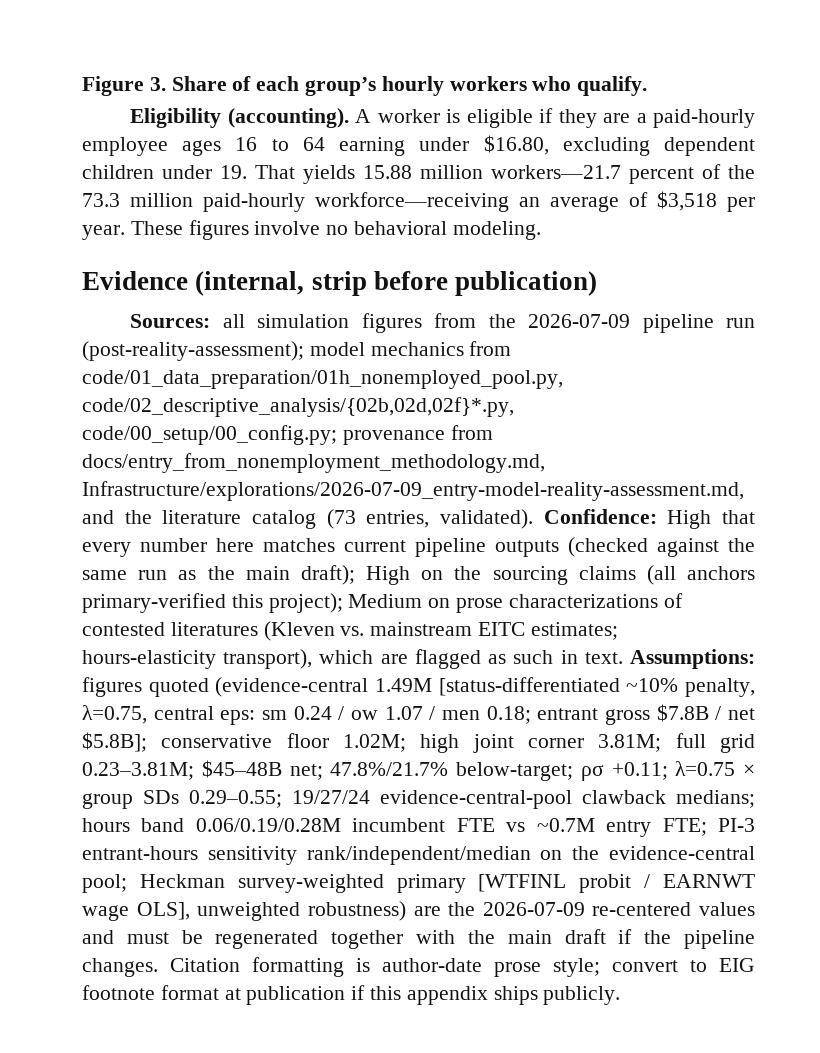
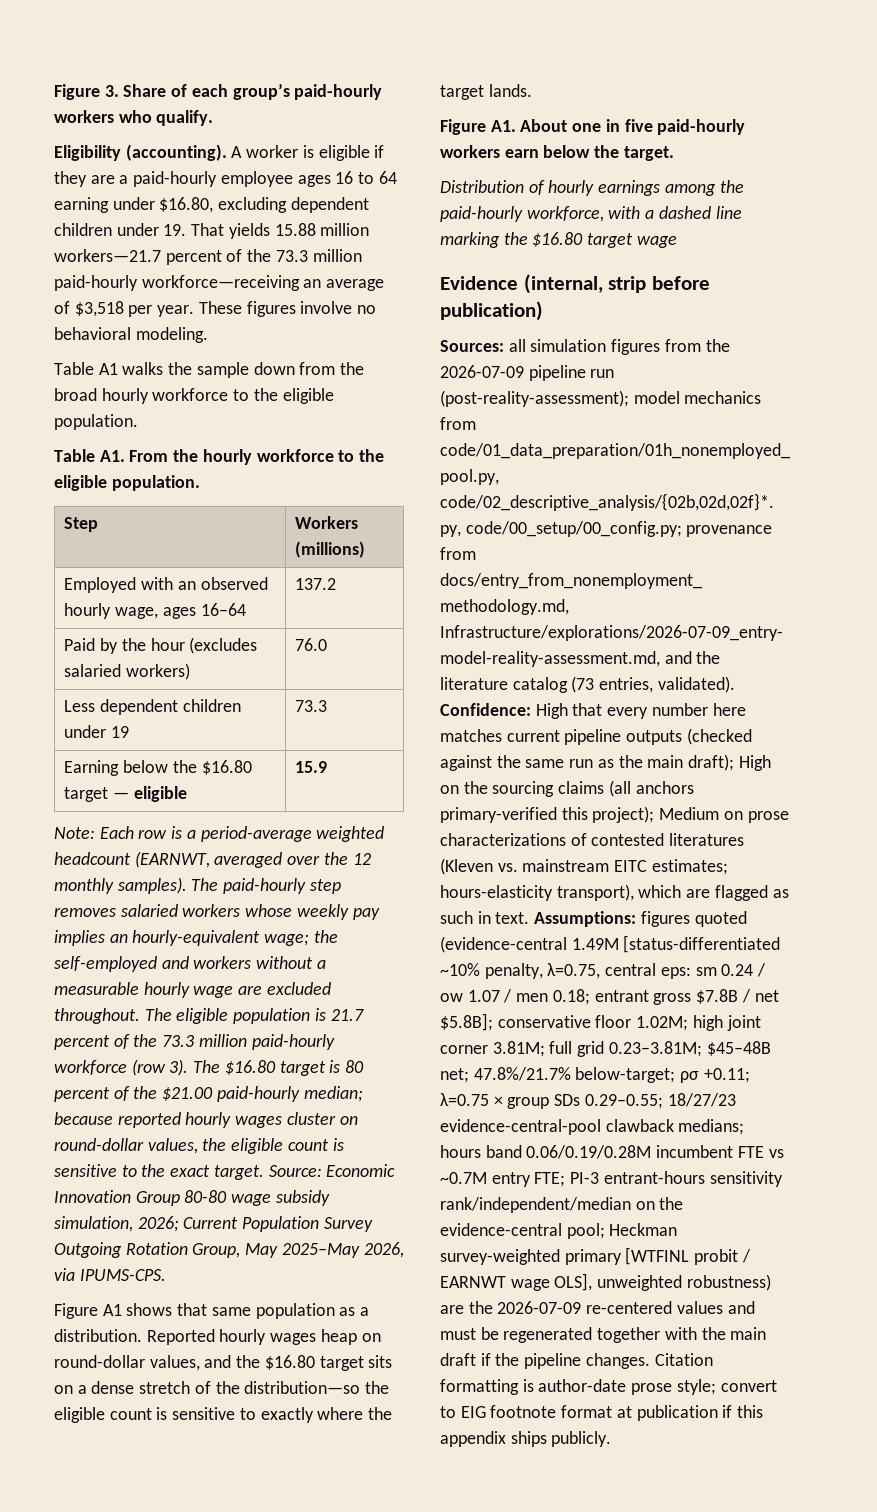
[381,76,444,96] hourly -> [294,84,383,100] paid-hourly
(541, 230) none -> [54,362,365,378] [54,388,334,404] [54,414,138,430] [54,449,385,465] [54,475,200,491] [64,517,99,532] [295,516,359,529] [295,541,366,558] [64,577,268,593] [64,603,246,619] [295,578,337,590] [64,637,258,654] [64,663,191,680] [295,638,328,651] [64,699,241,715] [64,725,130,738] [295,700,328,712] [64,760,252,776] [64,786,187,802] [295,761,328,773] [54,826,385,842] [54,851,371,868] [54,877,341,894] [54,904,380,920] [54,930,338,946] [54,956,326,972] [54,982,331,998] [54,1008,364,1024] [54,1034,335,1050] [54,1059,365,1076] [54,1086,363,1102] [54,1112,358,1128] [54,1138,344,1154] [54,1164,396,1180] [54,1190,330,1206] [54,1216,373,1232] [54,1242,404,1258] [54,1268,166,1281] [54,1303,370,1319] [54,1329,381,1345] [54,1355,393,1371] [54,1381,390,1394] [54,1407,393,1423] [440,84,532,100] [440,119,746,135] [440,145,674,161] [440,180,744,196] [440,206,742,222] [440,232,677,248] // Table A1 walks the sample down from the broad hourly workforce to the eligible population. // Table A1. From the hourly workforce to the eligible population. // Step | Workers (millions) // Employed with an observed hourly wage, ages 16–64 | 137.2 // Paid by the hour (excludes salaried workers) | 76.0 // Less dependent children under 19 | 73.3 // Earning below the $16.80 target — eligible | 15.9 // Note: Each row is a period-average weighted headcount (EARNWT, averaged over the 12 monthly samples). The paid-hourly step removes salaried workers whose weekly pay implies an hourly-equivalent wage; the self-employed and workers without a measurable hourly wage are excluded throughout. The eligible population is 21.7 percent of the 73.3 million paid-hourly workforce (row 3). The $16.80 target is 80 percent of the $21.00 paid-hourly median; because reported hourly wages cluster on round-dollar values, the eligible count is sensitive to the exact target. Source: Economic Innovation Group 80-80 wage subsidy simulation, 2026; Current Population Survey Outgoing Rotation Group, May 2025–May 2026, via IPUMS-CPS. // Figure A1 shows that same population as a distribution. Reported hourly wages heap on round-dollar values, and the $16.80 target sits on a dense stretch of the distribution—so the eligible count is sensitive to exactly where the target lands. // Figure A1. About one in five paid-hourly workers earn below the target. // Distribution of hourly earnings among the paid-hourly workforce, with a dashed line marking the $16.80 target wage
[292,790,370,804] 19/27/24 -> [667,1093,736,1107] 18/27/23

